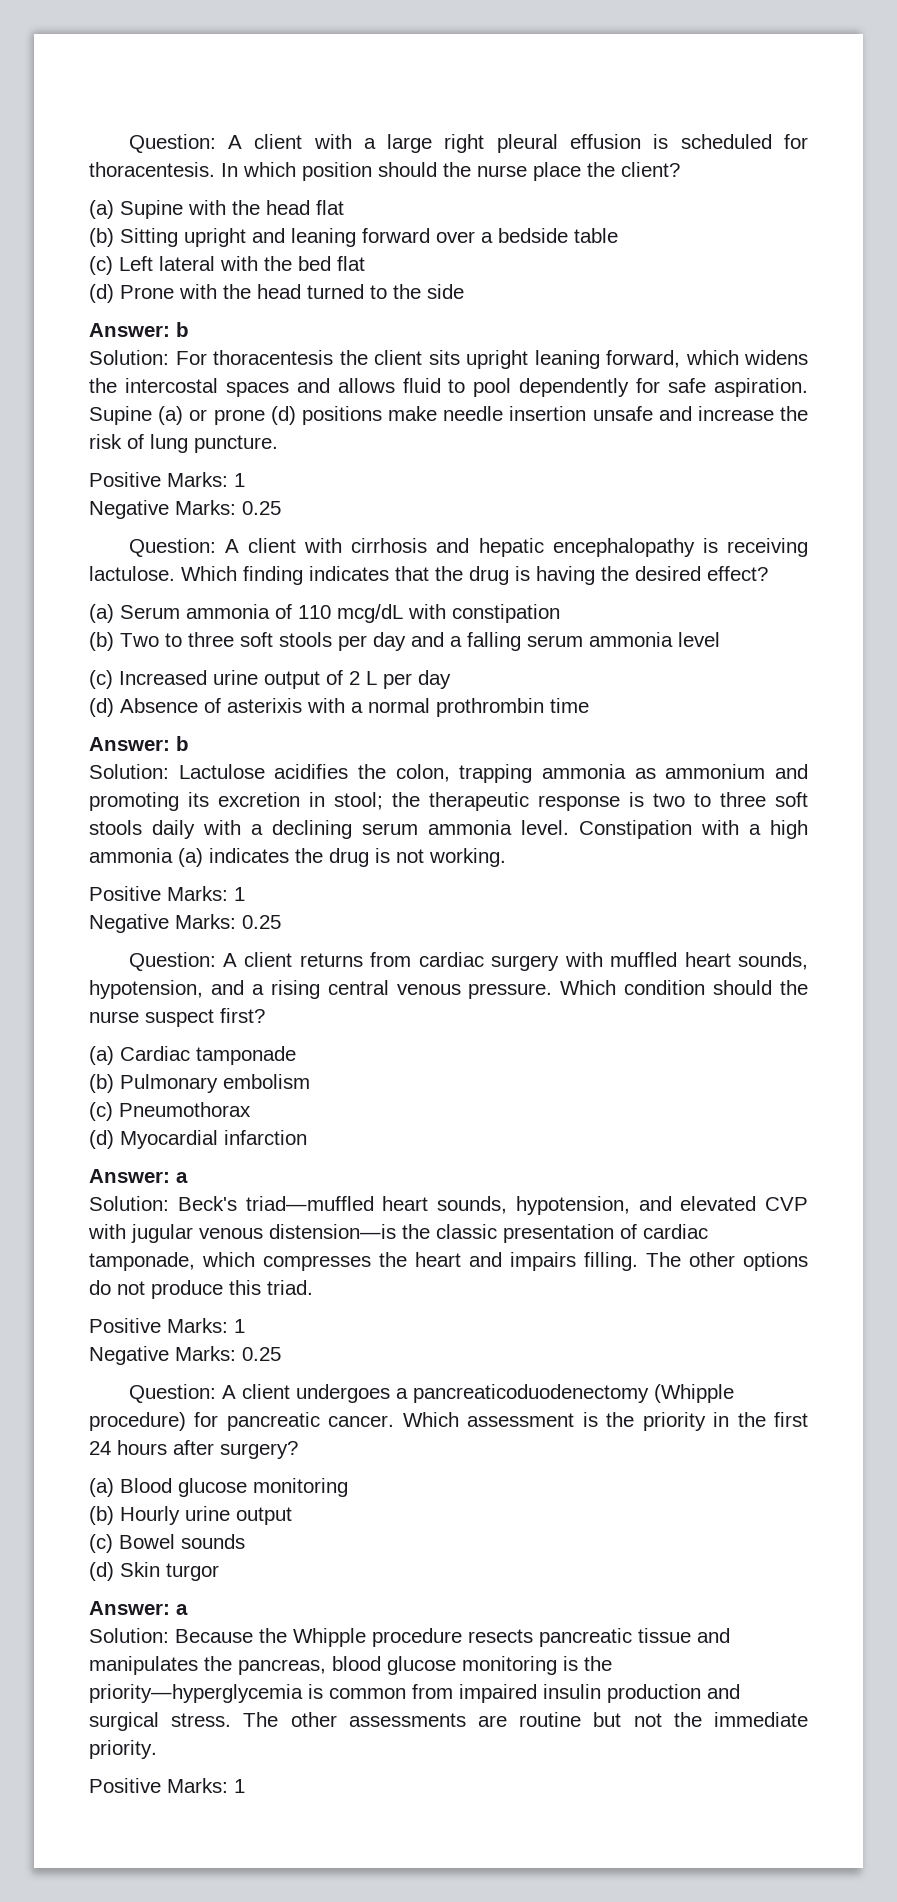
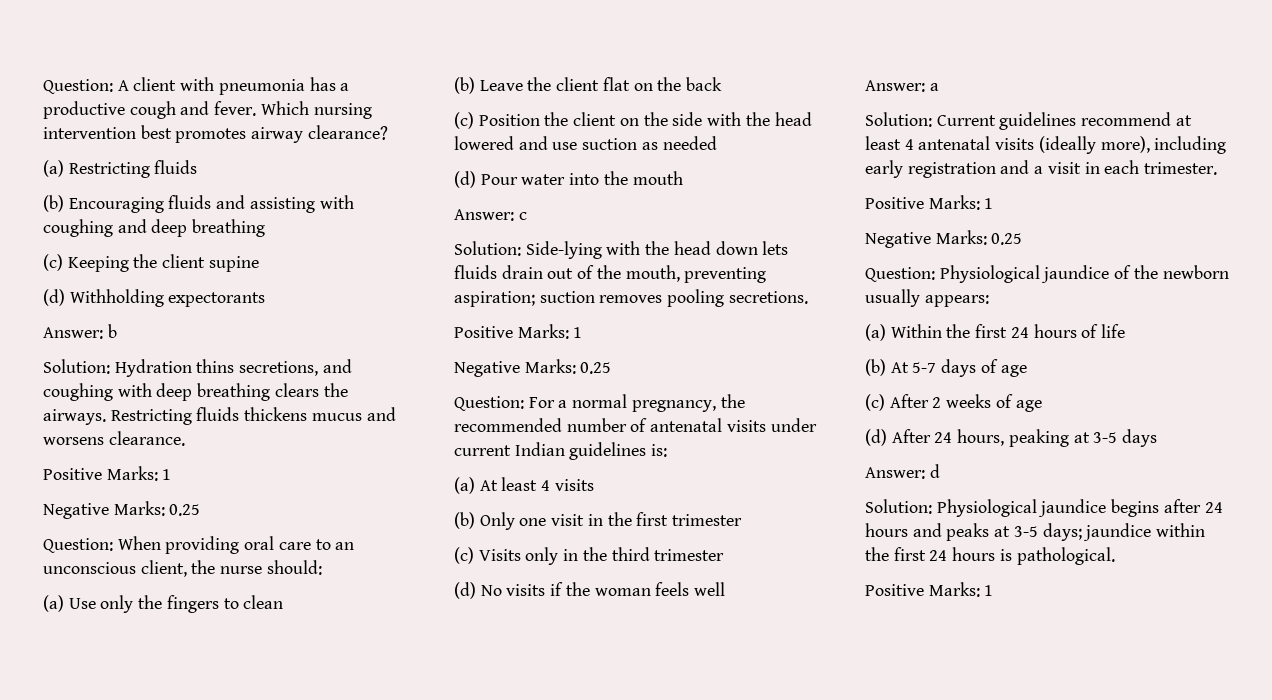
[128,134,809,153] [89,162,680,181] [89,200,344,219] [89,228,618,247] [89,256,365,275] [89,284,464,303] [89,322,189,337] [89,350,808,369] [89,378,808,397] [89,406,808,425] [89,434,278,453] [89,472,245,487] [89,500,281,519] [128,538,808,557] [89,566,768,585] [89,604,560,623] [89,632,720,651] [89,670,451,689] [89,698,589,717] [89,736,189,751] [89,764,808,783] [89,792,808,811] [89,820,808,839] [89,848,506,867] [89,886,245,901] [89,914,281,933] [128,952,808,971] [89,980,808,999] [89,1008,265,1027] [89,1046,296,1065] [89,1074,310,1093] [89,1102,251,1121] [89,1130,307,1149] [89,1169,188,1183] [89,1196,808,1215] [88,1224,708,1243] [89,1252,808,1271] [89,1280,313,1299] [89,1318,245,1333] [89,1346,281,1365] [128,1384,734,1403] [89,1412,809,1431] [89,1440,298,1459] [89,1478,348,1497] [89,1506,292,1525] [89,1534,245,1553] [89,1562,219,1581] [89,1601,188,1615] [89,1628,730,1647] [89,1656,612,1675] [89,1684,740,1703] [89,1712,808,1731] [89,1740,157,1759] Question: A client with a large right pleural effusion is scheduled for thoracentesis. In which position should the nurse place the client? // (a) Supine with the head flat // (b) Sitting upright and leaning forward over a bedside table // (c) Left lateral with the bed flat // (d) Prone with the head turned to the side // Answer: b // Solution: For thoracentesis the client sits upright leaning forward, which widens the intercostal spaces and allows fluid to pool dependently for safe aspiration. Supine (a) or prone (d) positions make needle insertion unsafe and increase the risk of lung puncture. // Positive Marks: 1 // Negative Marks: 0.25 // Question: A client with cirrhosis and hepatic encephalopathy is receiving lactulose. Which finding indicates that the drug is having the desired effect? // (a) Serum ammonia of 110 mcg/dL with constipation // (b) Two to three soft stools per day and a falling serum ammonia level // (c) Increased urine output of 2 L per day // (d) Absence of asterixis with a normal prothrombin time // Answer: b // Solution: Lactulose acidifies the colon, trapping ammonia as ammonium and promoting its excretion in stool; the therapeutic response is two to three soft stools daily with a declining serum ammonia level. Constipation with a high ammonia (a) indicates the drug is not working. // Positive Marks: 1 // Negative Marks: 0.25 // Question: A client returns from cardiac surgery with muffled heart sounds, hypotension, and a rising central venous pressure. Which condition should the nurse suspect first? // (a) Cardiac tamponade // (b) Pulmonary embolism // (c) Pneumothorax // (d) Myocardial infarction // Answer: a // Solution: Beck's triad—muffled heart sounds, hypotension, and elevated CVP with jugular venous distension—is the classic presentation of cardiac tamponade, which compresses the heart and impairs filling. The other options do not produce this triad. // Positive Marks: 1 // Negative Marks: 0.25 // Question: A client undergoes a pancreaticoduodenectomy (Whipple procedure) for pancreatic cancer. Which assessment is the priority in the first 24 hours after surgery? // (a) Blood glucose monitoring // (b) Hourly urine output // (c) Bowel sounds // (d) Skin turgor // Answer: a // Solution: Because the Whipple procedure resects pancreatic tissue and manipulates the pancreas, blood glucose monitoring is the priority—hyperglycemia is common from impaired insulin production and surgical stress. The other assessments are routine but not the immediate priority. -> [43,77,350,95] [43,101,372,119] [43,125,388,143] [43,160,198,178] [43,195,354,213] [43,219,266,237] [43,254,259,272] [43,289,266,307] [43,324,117,339] [43,359,352,377] [43,383,348,401] [43,407,396,425] [43,431,185,446] [43,466,172,481] [43,501,201,519] [43,536,355,554] [43,560,322,577] [43,595,284,613] [454,77,723,94] [454,112,812,129] [454,136,717,150] [454,171,683,188] [454,209,527,221] [454,241,789,259] [454,265,767,283] [454,289,808,307] [454,324,583,339] [454,359,612,377] [454,394,745,412] [454,418,817,432] [454,442,668,460] [454,477,594,494] [454,512,743,530] [454,547,725,565] [454,582,726,599] [865,80,939,92] [865,112,1192,130] [865,136,1227,154] [865,160,1218,178] [865,195,994,210] [865,230,1023,248] [865,265,1229,283] [865,289,989,307] [865,324,1126,341] [865,359,1027,377] [865,394,1042,412] [865,429,1158,447] [865,464,940,479] [865,499,1223,517] [865,523,1206,541] [865,547,1115,565] Question: A client with pneumonia has a productive cough and fever. Which nursing intervention best promotes airway clearance? // (a) Restricting fluids // (b) Encouraging fluids and assisting with coughing and deep breathing // (c) Keeping the client supine // (d) Withholding expectorants // Answer: b // Solution: Hydration thins secretions, and coughing with deep breathing clears the airways. Restricting fluids thickens mucus and worsens clearance. // Positive Marks: 1 // Negative Marks: 0.25 // Question: When providing oral care to an unconscious client, the nurse should: // (a) Use only the fingers to clean // (b) Leave the client flat on the back // (c) Position the client on the side with the head lowered and use suction as needed // (d) Pour water into the mouth // Answer: c // Solution: Side-lying with the head down lets fluids drain out of the mouth, preventing aspiration; suction removes pooling secretions. // Positive Marks: 1 // Negative Marks: 0.25 // Question: For a normal pregnancy, the recommended number of antenatal visits under current Indian guidelines is: // (a) At least 4 visits // (b) Only one visit in the first trimester // (c) Visits only in the third trimester // (d) No visits if the woman feels well // Answer: a // Solution: Current guidelines recommend at least 4 antenatal visits (ideally more), including early registration and a visit in each trimester. // Positive Marks: 1 // Negative Marks: 0.25 // Question: Physiological jaundice of the newborn usually appears: // (a) Within the first 24 hours of life // (b) At 5-7 days of age // (c) After 2 weeks of age // (d) After 24 hours, peaking at 3-5 days // Answer: d // Solution: Physiological jaundice begins after 24 hours and peaks at 3-5 days; jaundice within the first 24 hours is pathological.

